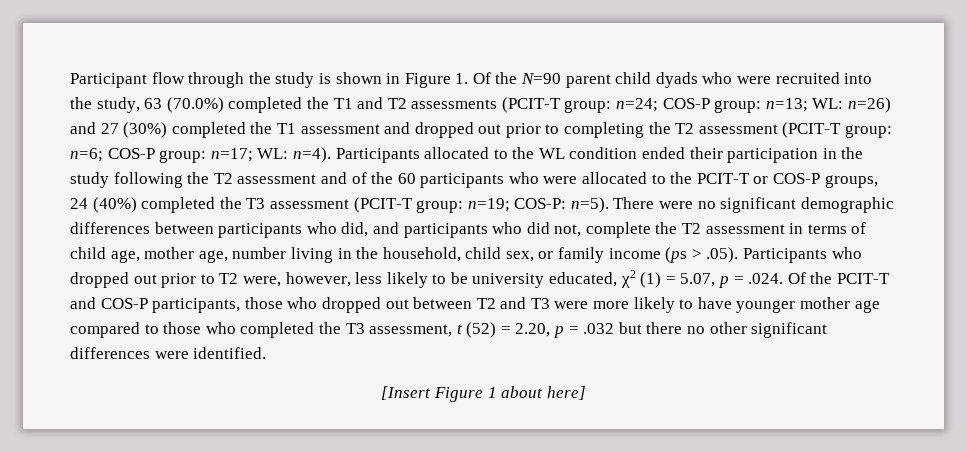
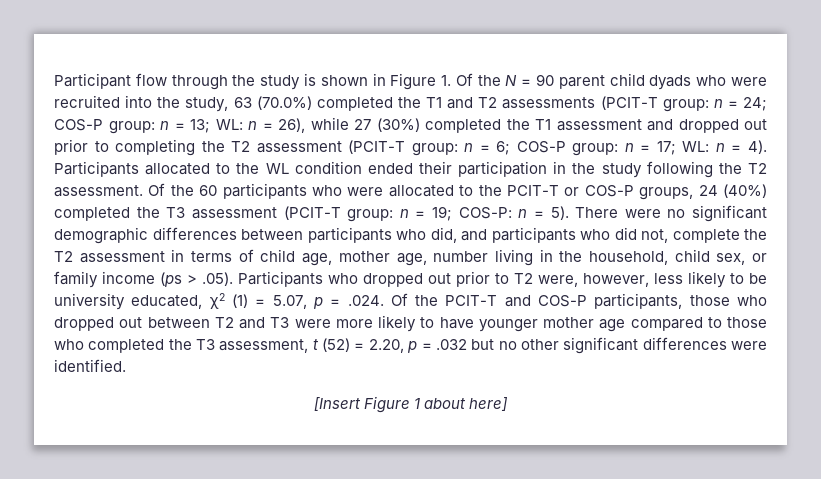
[521,73,562,84] N=90 -> [505,74,555,86] N = 90
[616,97,892,113] [70,122,96,134] n=24; COS-P group: n=13; WL: n=26) and -> [713,97,767,111] [54,117,349,134] n = 24; COS-P group: n = 13; WL: n = 26), while
[70,147,331,163] n=6; COS-P group: n=17; WL: n=4). -> [464,140,767,156] n = 6; COS-P group: n = 17; WL: n = 4).
[237,172,367,184] assessment and of -> [54,183,166,197] assessment. Of
[467,197,609,213] n=19; COS-P: n=5). -> [399,206,569,221] n = 19; COS-P: n = 5).
[646,322,683,334] there -> (495, 344) none

